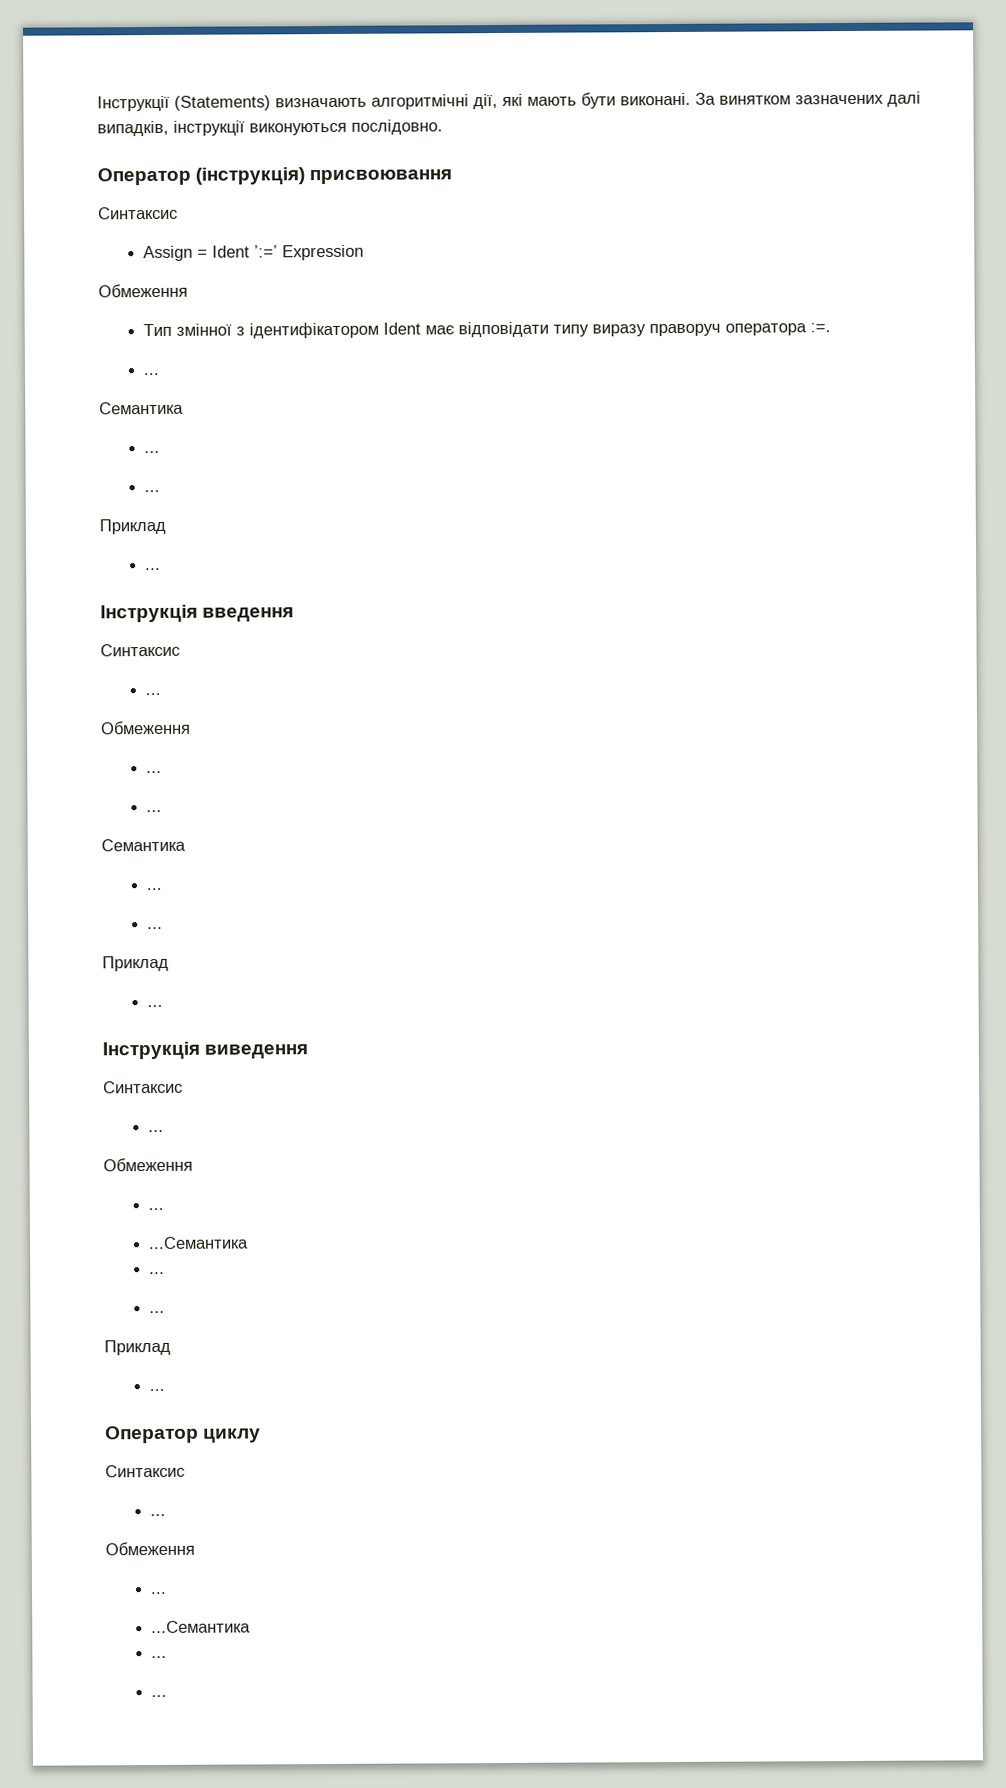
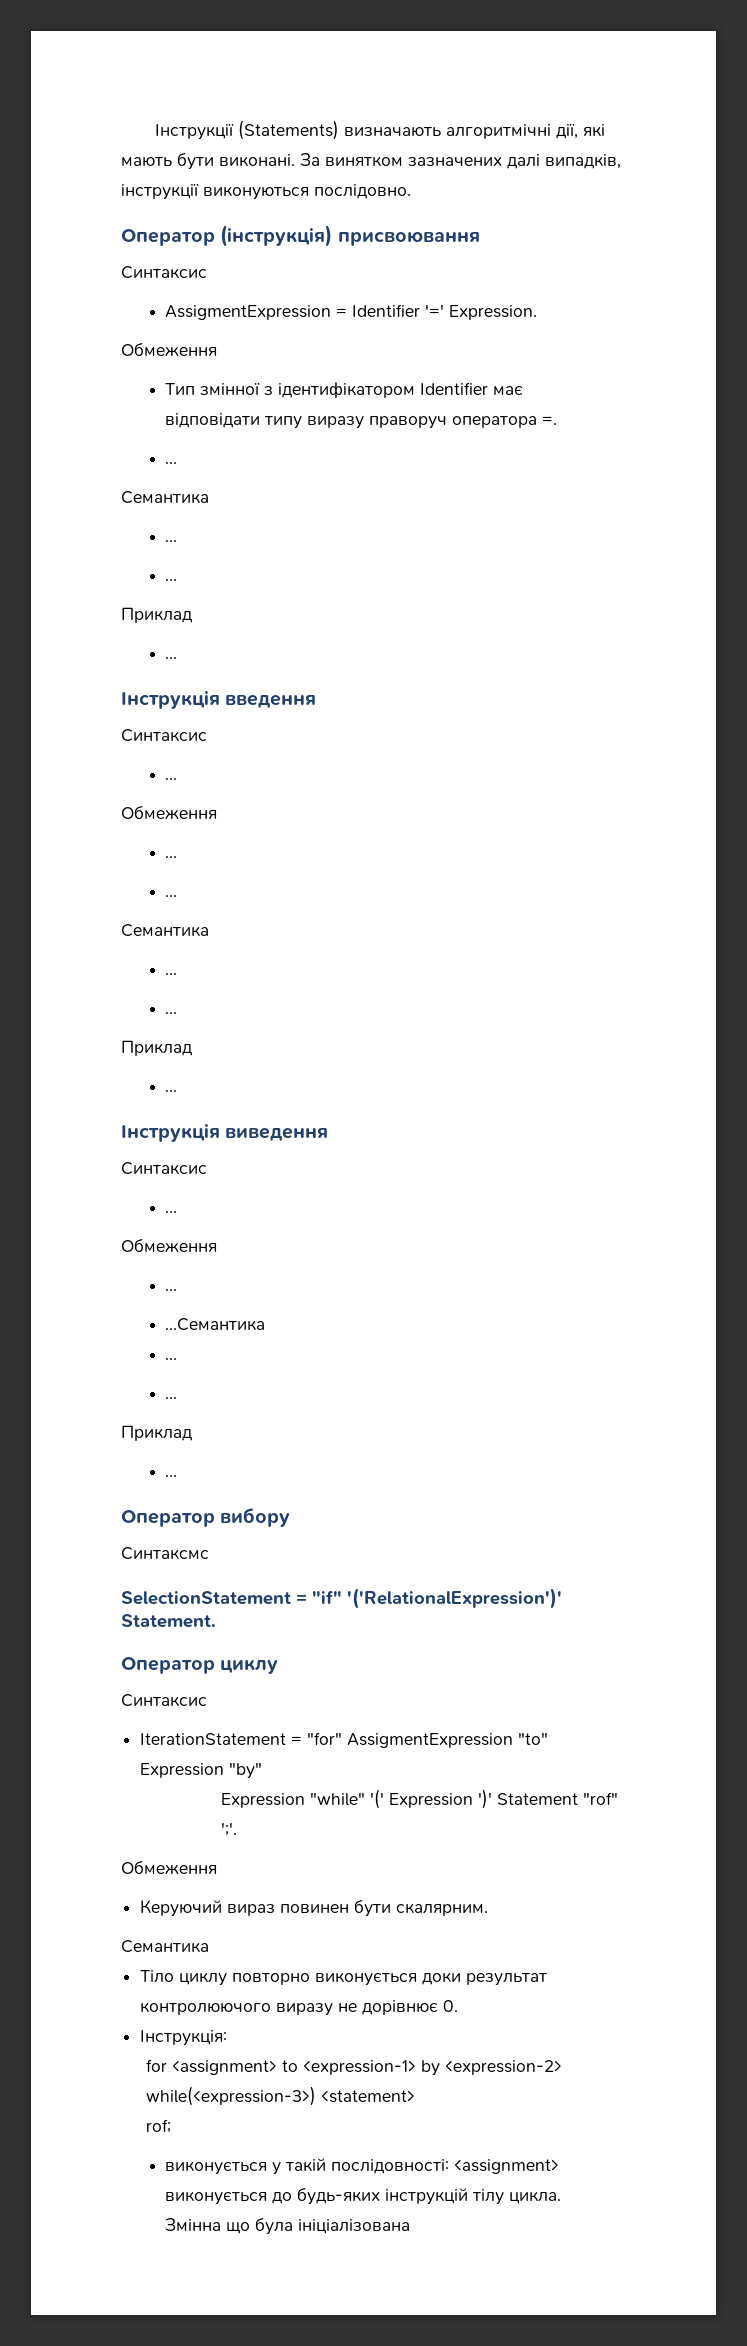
[143,244,365,262] Assign = Ident ’:=’ Expression -> [165,304,538,320] AssigmentExpression = Identifier '=' Expression.
[383,322,422,335] Ident -> [420,382,489,395] Identifier
[810,323,832,333] :=. -> [542,416,558,425] =.
[203,1428,262,1443] [105,1464,185,1478] [150,1513,167,1517] [105,1541,195,1556] [151,1591,168,1595] [151,1620,252,1634] [151,1655,168,1659] [151,1694,168,1698] циклу // Синтаксис // ... // Обмеження // ... // ...Семантика // ... // ... -> [220,1508,291,1527] [121,1547,209,1560] [121,1588,562,1609] [121,1614,216,1628] [121,1657,279,1674] [121,1694,207,1707] [140,1732,549,1748] [140,1762,263,1779] [221,1789,619,1809] [221,1822,238,1836] [121,1860,217,1875] [140,1899,489,1917] [121,1940,209,1953] [140,1970,548,1986] [140,2000,459,2016] [140,2030,228,2046] [146,2059,563,2076] [146,2086,416,2106] [146,2119,172,2133] [165,2158,560,2175] [165,2187,562,2205] [165,2217,411,2235] вибору // Синтаксмс // SelectionStatement = "if" '('RelationalExpression')' Statement. // Оператор циклу // Синтаксис // IterationStatement = "for" AssigmentExpression "to" Expression "by" // Expression "while" '(' Expression ')' Statement "rof" ';'. // Обмеження // Керуючий вираз повинен бути скалярним. // Семантика // Тіло циклу повторно виконується доки результат контролюючого виразу не дорівнює 0. // Інструкція: // for <assignment> to <expression-1> by <expression-2> while(<expression-3>) <statement> // rof; // виконується у такій послідовності: <assignment> виконується до будь-яких інструкцій тілу цикла. Змінна що була ініціалізована

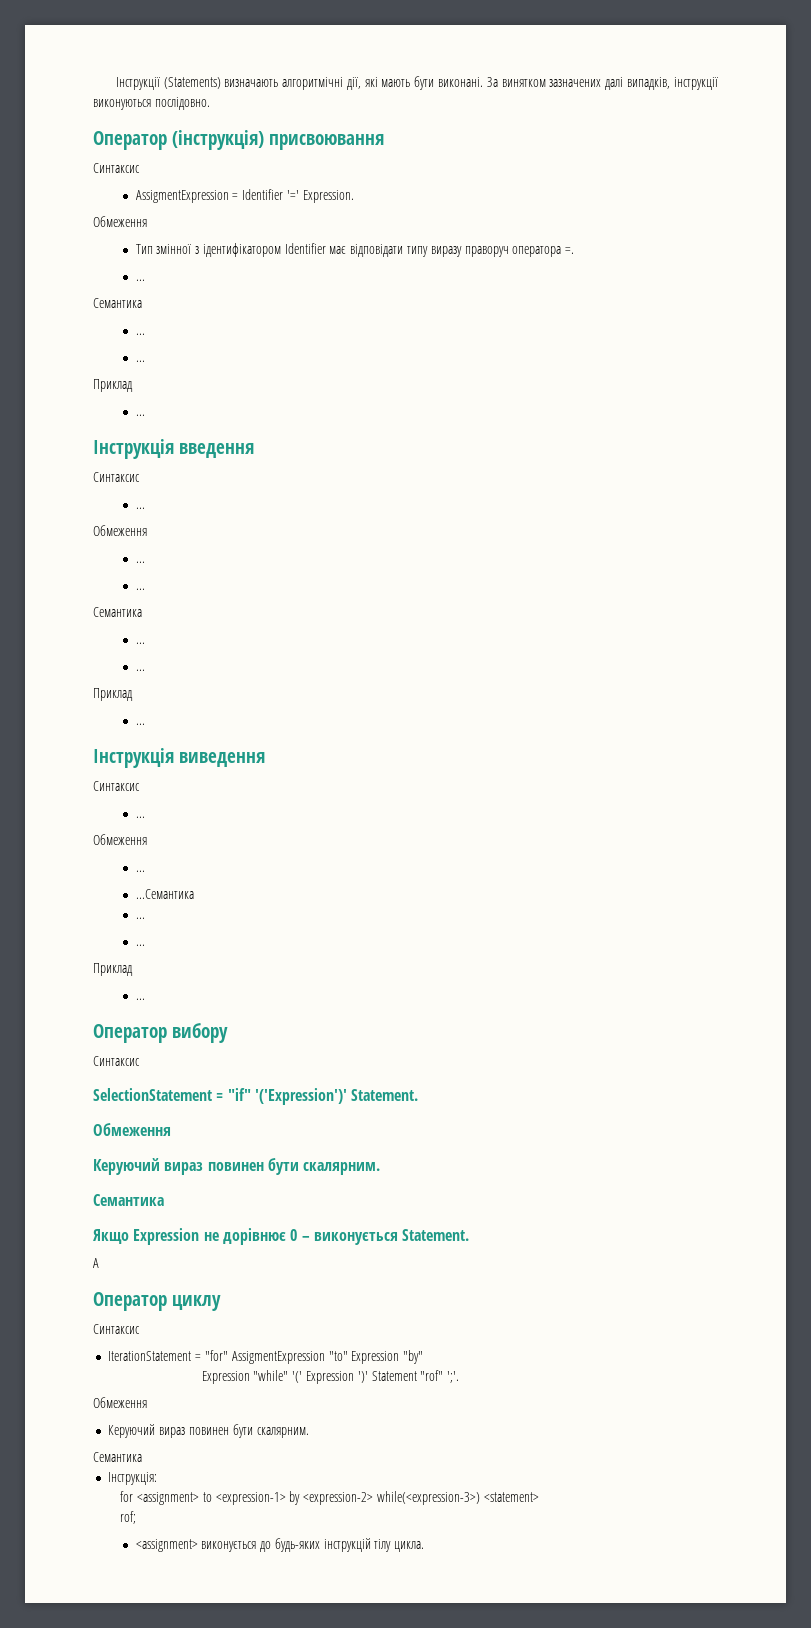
[121,1547,209,1560] Синтаксмс -> [93,1056,140,1066] Синтаксис
[347,1588,562,1609] [121,1614,216,1628] '('RelationalExpression')' Statement. -> [254,1088,419,1105] [93,1123,171,1136] [93,1158,381,1175] [93,1194,164,1206] [93,1228,470,1245] [93,1258,99,1268] '('Expression')' Statement. // Обмеження // Керуючий вираз повинен бути скалярним. // Семантика // Якщо Expression не дорівнює 0 – виконується Statement. // A
[140,1970,548,1986] [140,2000,459,2016] // Тіло циклу повторно виконується доки результат контролюючого виразу не дорівнює 0. -> (142, 1457) none
[165,2158,450,2175] виконується у такій послідовності: -> (137, 1517) none
[165,2217,411,2235] Змінна що була ініціалізована -> (425, 1546) none

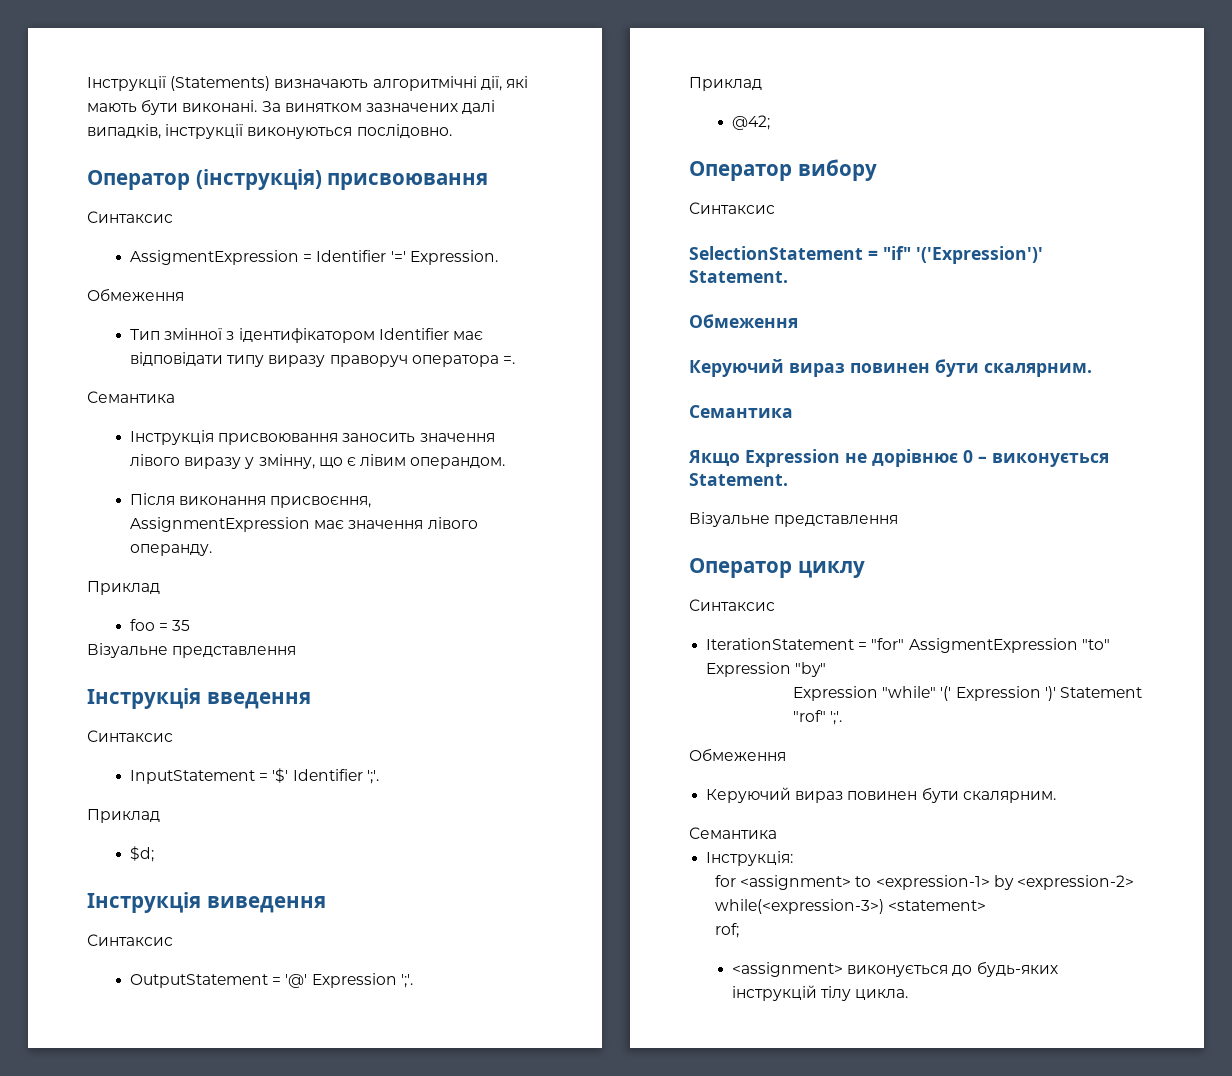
[135,279,145,281] [93,298,142,308] [135,333,145,335] [135,360,145,362] [93,379,133,392] [135,414,145,416] [93,439,255,459] [93,472,140,482] [135,507,145,509] [93,525,147,536] [135,561,145,563] [135,588,145,590] [93,607,142,617] [135,642,145,644] [135,669,145,671] [93,688,133,701] [135,723,145,725] // ... // Семантика // ... // ... // Приклад // ... // Iнструкцiя введення // Синтаксис // ... // Обмеження // ... // ... // Семантика // ... // ... // Приклад // ... -> [87,391,175,403] [130,430,495,445] [130,454,506,469] [130,493,372,508] [130,517,478,532] [130,544,213,556] [87,581,160,595] [130,619,191,631] [87,643,297,658] [87,688,311,709] [87,730,173,742] [130,768,379,784] [87,809,160,823] [130,846,155,862] // Семантика // Інструкція присвоювання заносить значення лівого виразу у змінну, що є лівим операндом. // Після виконання присвоєння, AssignmentExpression має значення лівого операнду. // Приклад // foo = 35 // Візуальне представлення // Iнструкцiя введення // Синтаксис // InputStatement = '$' Identifier ';'. // Приклад // $d;
[135,816,145,818] [93,834,147,845] [135,870,145,872] [135,889,194,899] [135,917,145,919] [135,944,145,946] [93,963,133,976] [135,998,145,1000] ... // Обмеження // ... // ...Семантика // ... // ... // Приклад // ... -> [130,973,413,988] [689,77,762,91] [732,115,771,130] OutputStatement = '@' Expression ';'. // Приклад // @42;
[93,1258,99,1268] A -> [689,512,899,527] Візуальне представлення

